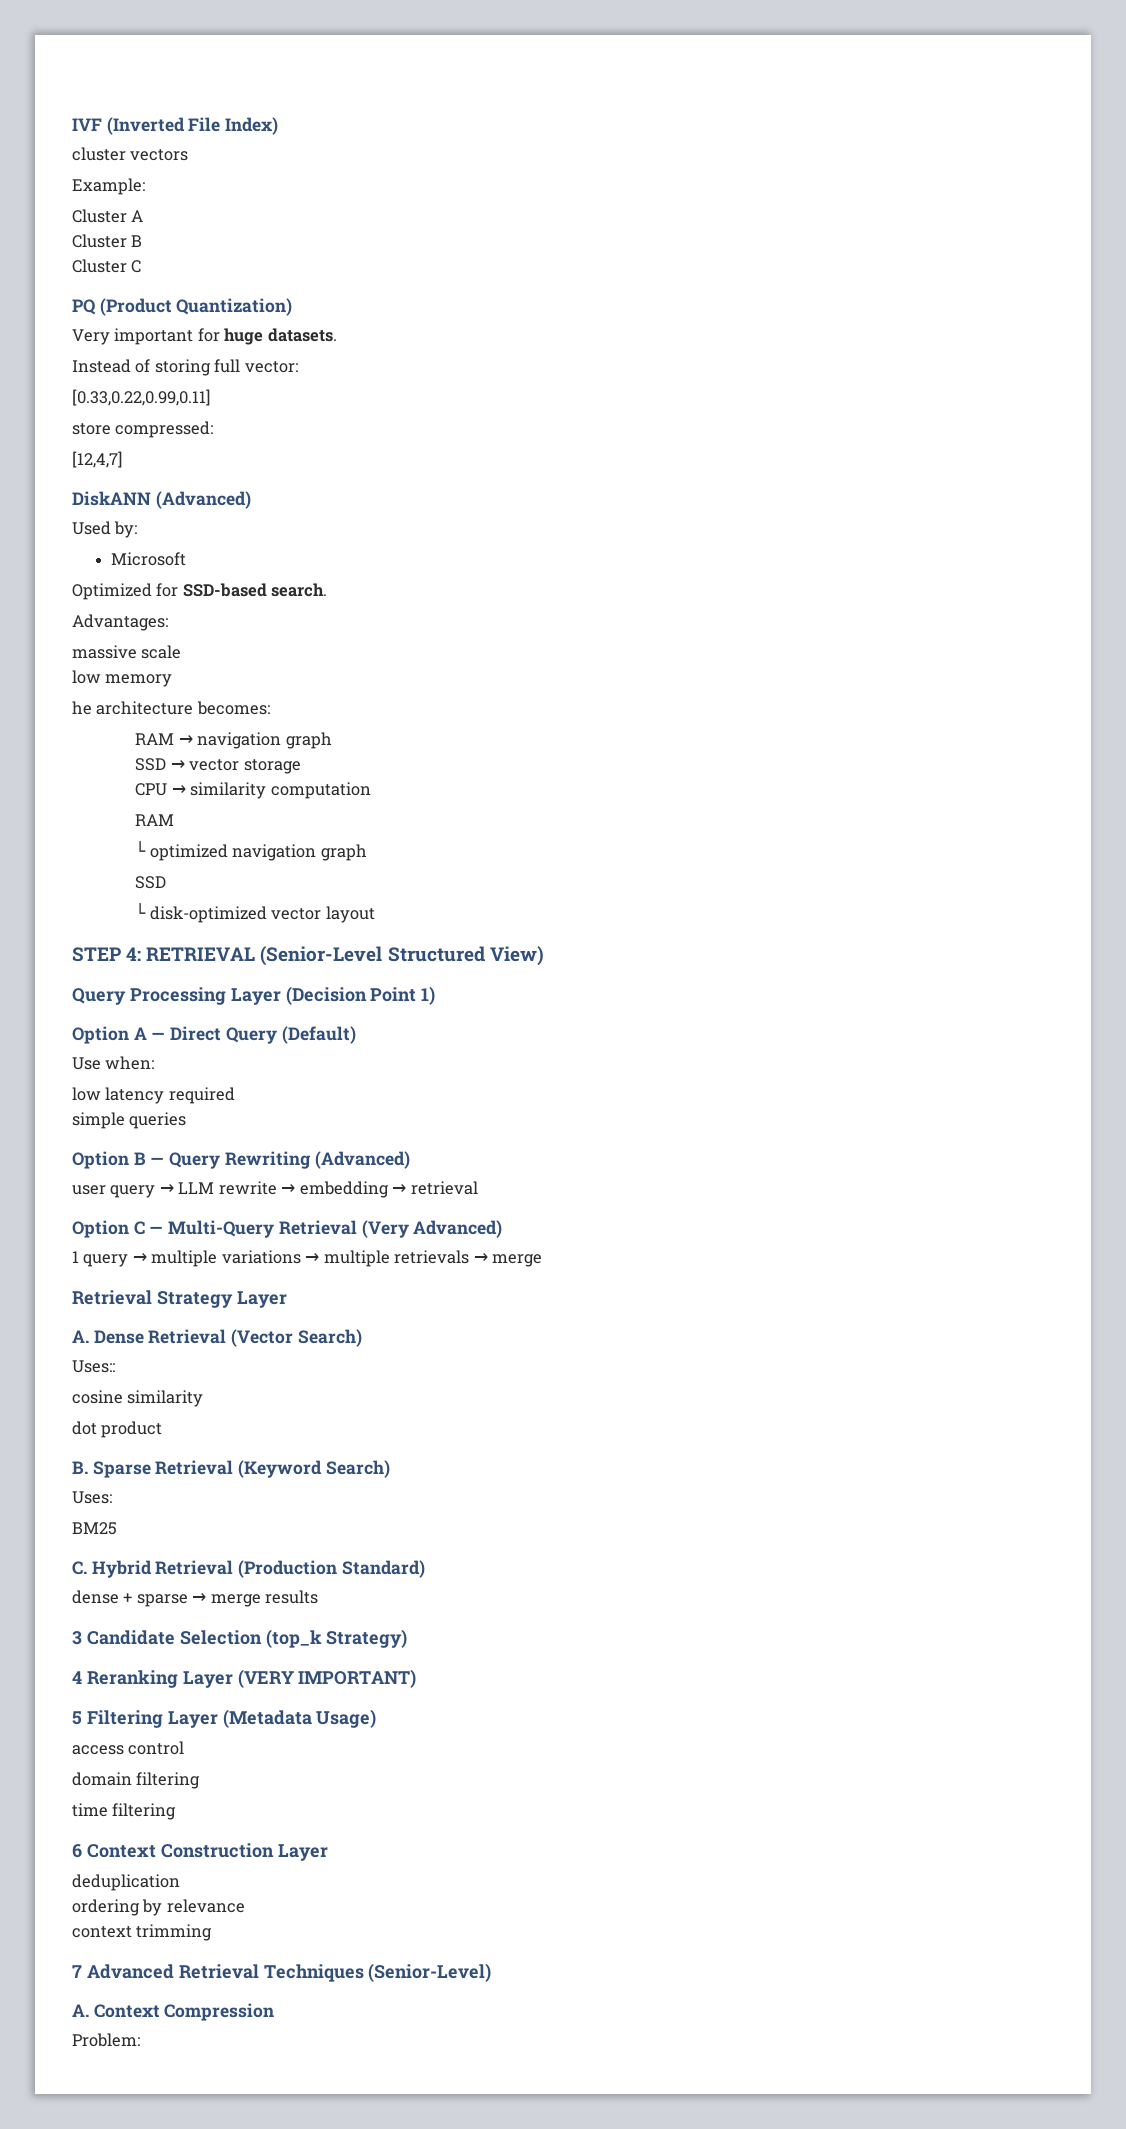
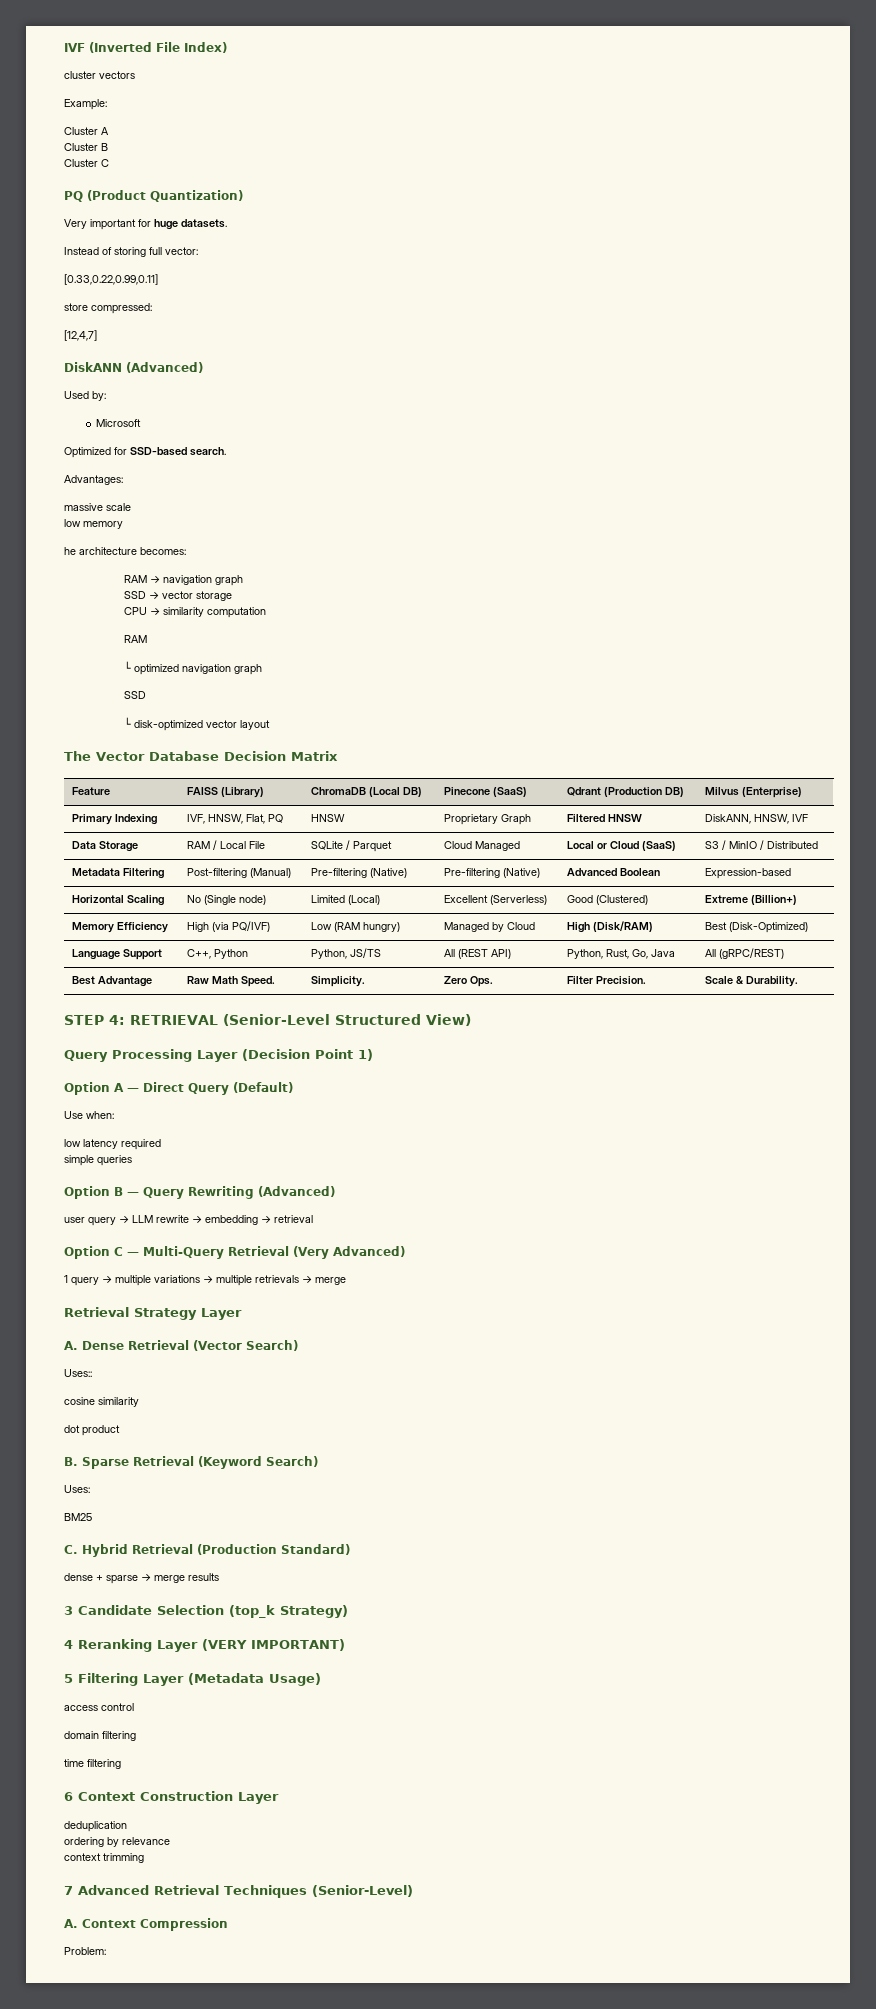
(375, 914) none -> [64,751,338,761] [71,787,110,795] [186,787,264,798] [310,787,422,797] [443,787,527,797] [566,787,684,797] [704,787,802,798] [71,814,157,825] [186,814,283,824] [310,814,345,822] [443,814,531,825] [566,814,642,822] [704,814,808,824] [71,841,138,852] [186,840,265,850] [310,840,392,852] [443,841,520,851] [566,841,676,851] [704,840,818,850] [71,868,164,879] [186,868,291,878] [310,868,407,878] [443,868,540,878] [566,868,660,876] [704,868,791,879] [71,895,164,906] [186,895,266,905] [310,895,380,905] [443,895,547,905] [566,895,648,905] [704,895,797,905] [71,922,168,933] [186,921,270,932] [310,922,400,932] [443,922,535,932] [566,921,653,933] [704,922,808,933] [71,949,162,960] [186,949,248,959] [310,948,381,959] [443,949,511,959] [566,949,675,959] [704,948,784,959] [71,976,152,987] [186,976,275,987] [310,976,365,987] [443,976,493,987] [566,976,646,985] [704,976,798,987] // The Vector Database Decision Matrix // Feature | FAISS (Library) | ChromaDB (Local DB) | Pinecone (SaaS) | Qdrant (Production DB) | Milvus (Enterprise) // Primary Indexing | IVF, HNSW, Flat, PQ | HNSW | Proprietary Graph | Filtered HNSW | DiskANN, HNSW, IVF // Data Storage | RAM / Local File | SQLite / Parquet | Cloud Managed | Local or Cloud (SaaS) | S3 / MinIO / Distributed // Metadata Filtering | Post-filtering (Manual) | Pre-filtering (Native) | Pre-filtering (Native) | Advanced Boolean | Expression-based // Horizontal Scaling | No (Single node) | Limited (Local) | Excellent (Serverless) | Good (Clustered) | Extreme (Billion+) // Memory Efficiency | High (via PQ/IVF) | Low (RAM hungry) | Managed by Cloud | High (Disk/RAM) | Best (Disk-Optimized) // Language Support | C++, Python | Python, JS/TS | All (REST API) | Python, Rust, Go, Java | All (gRPC/REST) // Best Advantage | Raw Math Speed. | Simplicity. | Zero Ops. | Filter Precision. | Scale & Durability.

